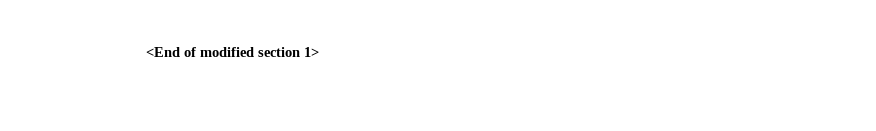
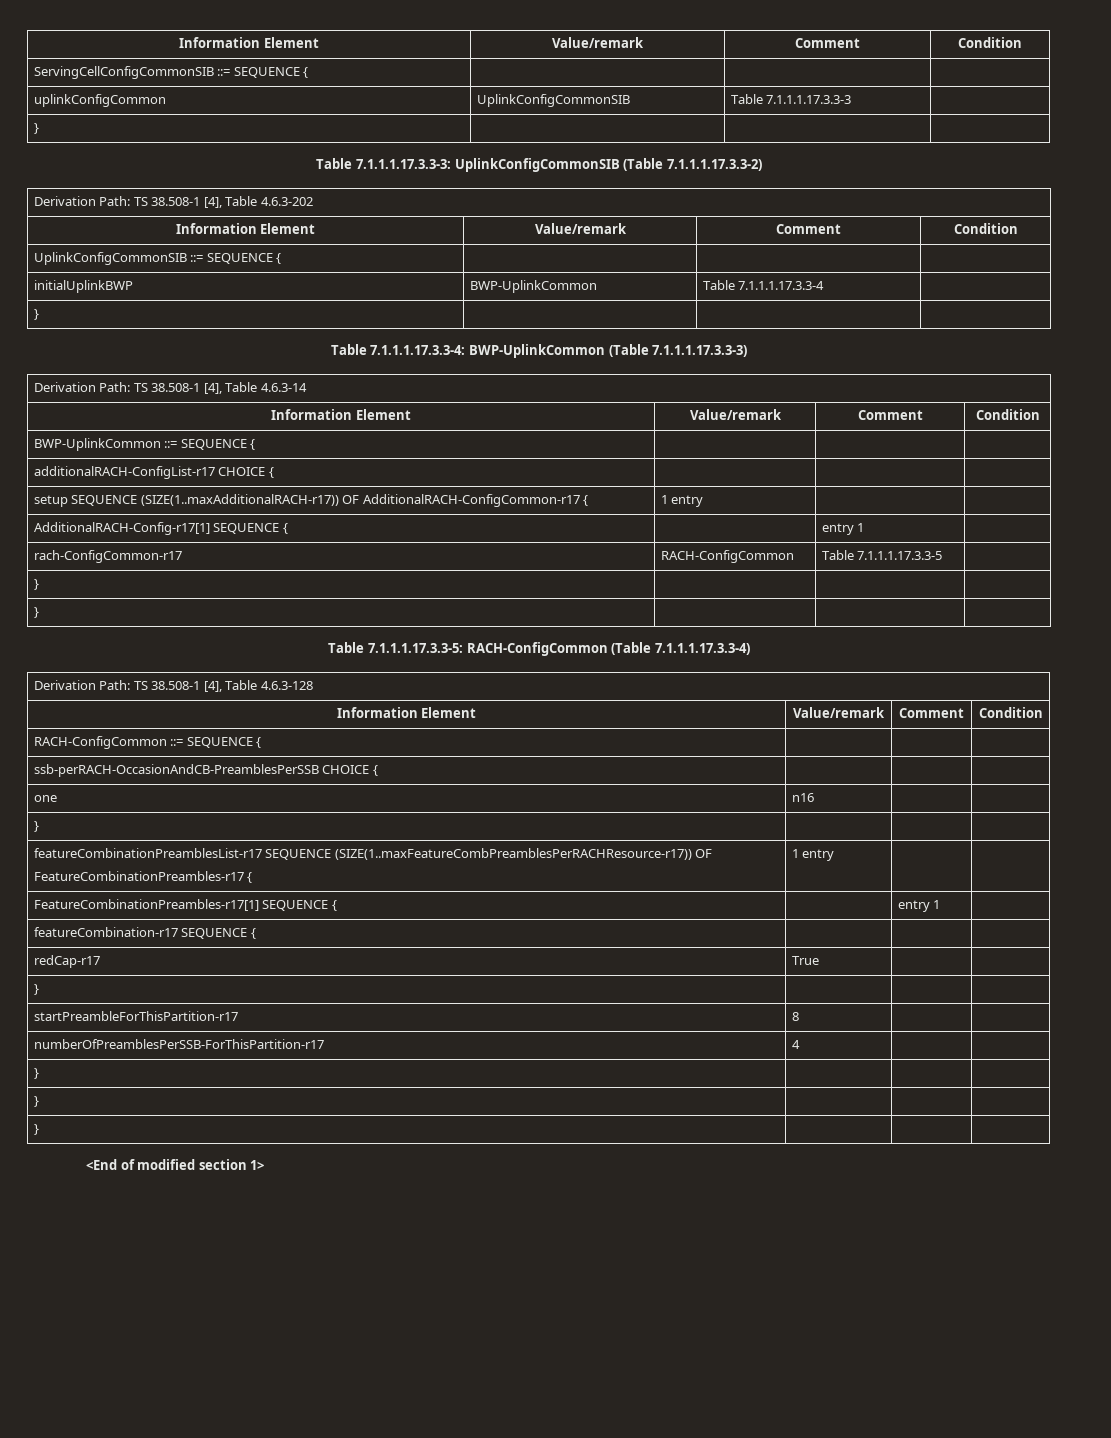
(145, 52) none -> [179,37,319,48] [552,37,644,48] [795,38,860,48] [958,37,1022,48] [33,66,309,79] [33,94,166,107] [476,94,630,107] [730,94,852,104] [33,123,39,134] [316,158,762,172] [33,196,313,208] [175,223,316,234] [534,223,627,234] [776,224,841,234] [953,223,1018,234] [33,252,282,265] [33,280,133,293] [469,280,597,293] [702,280,825,290] [33,309,39,320] [330,344,748,358] [33,382,307,394] [271,409,411,420] [689,409,782,420] [857,410,923,420] [975,409,1040,420] [33,438,256,451] [33,466,274,479] [33,494,589,507] [660,495,704,507] [33,522,288,535] [821,523,865,535] [33,550,182,563] [660,550,794,563] [821,550,943,560] [33,579,39,590] [33,607,39,618] [328,642,750,656] [33,680,313,692] [336,707,477,718] [793,707,885,718] [899,708,964,718] [978,707,1043,718] [33,736,262,749] [33,764,378,777] [33,795,57,802] [791,793,814,802] [33,821,39,832] [33,848,713,860] [33,871,253,883] [791,849,835,861] [33,899,337,911] [897,900,941,912] [33,927,256,939] [33,955,100,968] [791,956,819,965] [33,984,39,995] [33,1011,238,1021] [791,1012,799,1021] [33,1039,324,1049] [791,1040,800,1049] [33,1068,39,1079] [33,1096,39,1107] [33,1124,39,1135] Information Element | Value/remark | Comment | Condition // ServingCellConfigCommonSIB ::= SEQUENCE { | | | // uplinkConfigCommon | UplinkConfigCommonSIB | Table 7.1.1.1.17.3.3-3 | // } | | | // Table 7.1.1.1.17.3.3-3: UplinkConfigCommonSIB (Table 7.1.1.1.17.3.3-2) // Derivation Path: TS 38.508-1 [4], Table 4.6.3-202 // Information Element | Value/remark | Comment | Condition // UplinkConfigCommonSIB ::= SEQUENCE { | | | // initialUplinkBWP | BWP-UplinkCommon | Table 7.1.1.1.17.3.3-4 | // } | | | // Table 7.1.1.1.17.3.3-4: BWP-UplinkCommon (Table 7.1.1.1.17.3.3-3) // Derivation Path: TS 38.508-1 [4], Table 4.6.3-14 // Information Element | Value/remark | Comment | Condition // BWP-UplinkCommon ::= SEQUENCE { | | | // additionalRACH-ConfigList-r17 CHOICE { | | | // setup SEQUENCE (SIZE(1..maxAdditionalRACH-r17)) OF AdditionalRACH-ConfigCommon-r17 { | 1 entry | | // AdditionalRACH-Config-r17[1] SEQUENCE { | | entry 1 | // rach-ConfigCommon-r17 | RACH-ConfigCommon | Table 7.1.1.1.17.3.3-5 | // } | | | // } | | | // Table 7.1.1.1.17.3.3-5: RACH-ConfigCommon (Table 7.1.1.1.17.3.3-4) // Derivation Path: TS 38.508-1 [4], Table 4.6.3-128 // Information Element | Value/remark | Comment | Condition // RACH-ConfigCommon ::= SEQUENCE { | | | // ssb-perRACH-OccasionAndCB-PreamblesPerSSB CHOICE { | | | // one | n16 | | // } | | | // featureCombinationPreamblesList-r17 SEQUENCE (SIZE(1..maxFeatureCombPreamblesPerRACHResource-r17)) OF FeatureCombinationPreambles-r17 { | 1 entry | | // FeatureCombinationPreambles-r17[1] SEQUENCE { | | entry 1 | // featureCombination-r17 SEQUENCE { | | | // redCap-r17 | True | | // } | | | // startPreambleForThisPartition-r17 | 8 | | // numberOfPreamblesPerSSB-ForThisPartition-r17 | 4 | | // } | | | // } | | | // } | | | //

